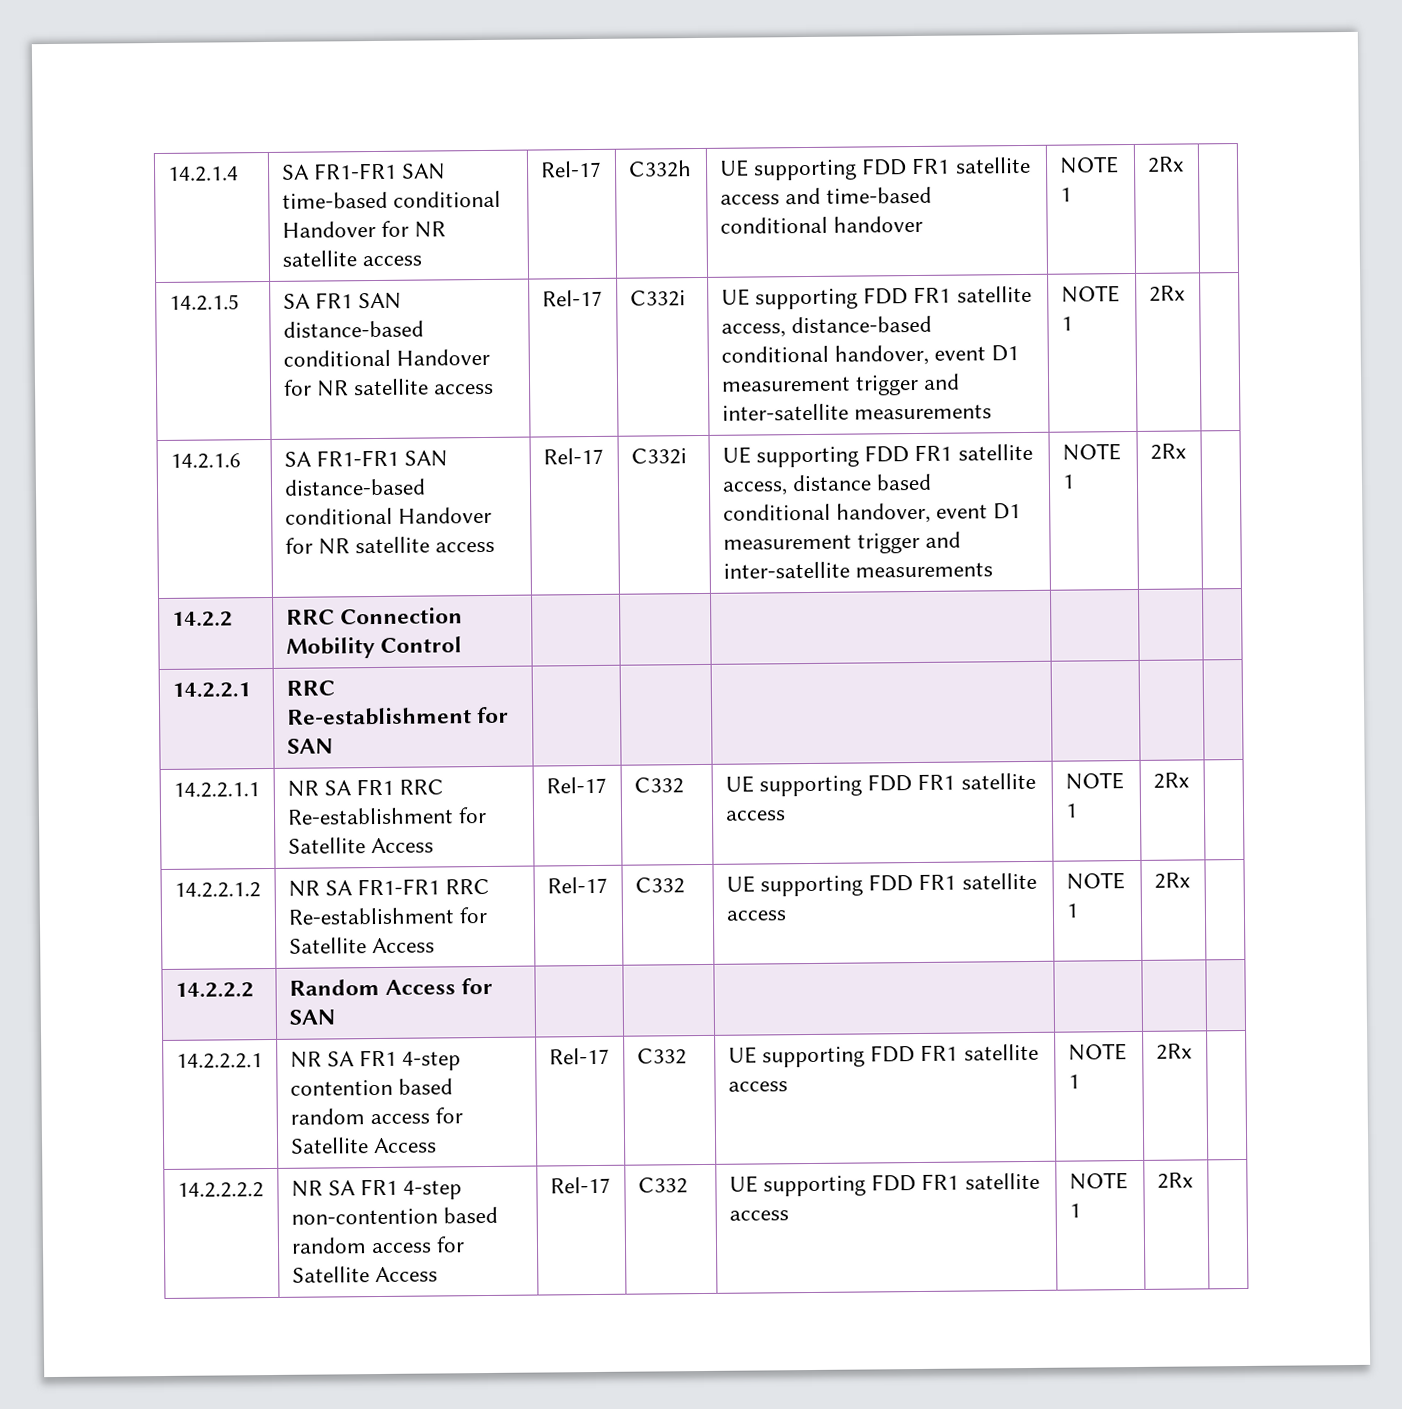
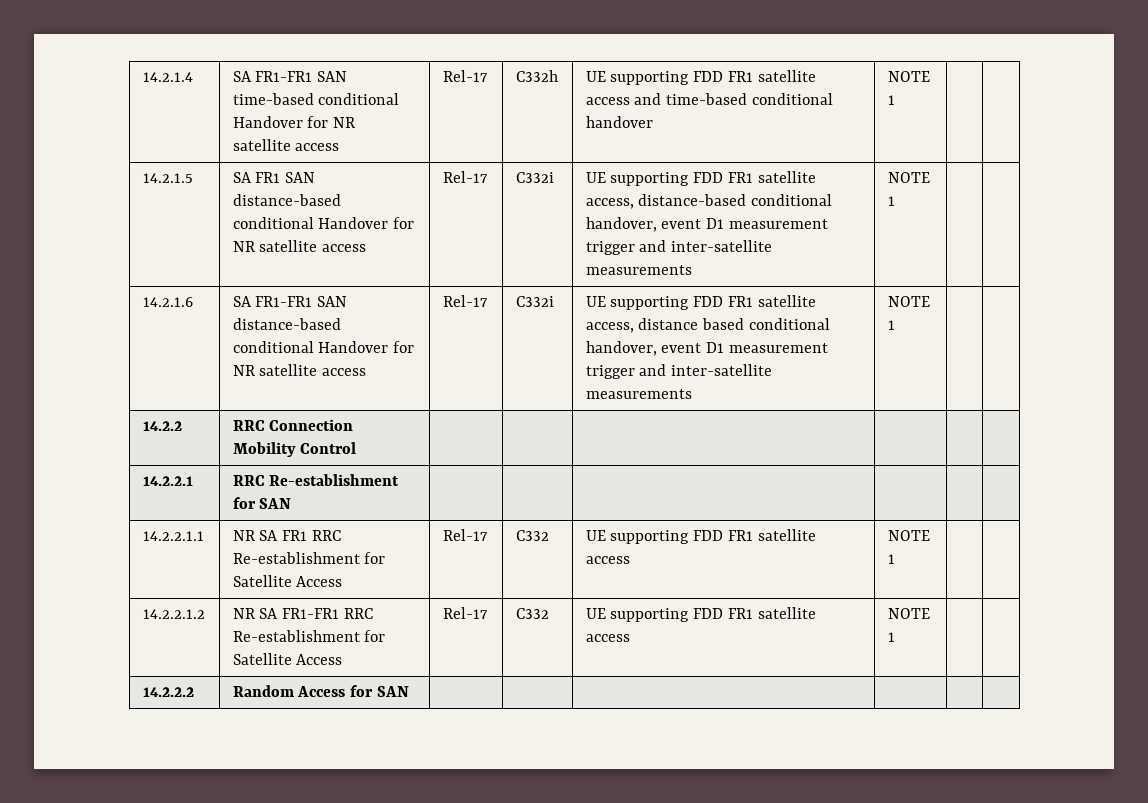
[1146,156,1184,173] 2Rx -> (895, 100) none
[1148,285,1185,302] 2Rx -> (895, 201) none
[1149,443,1186,460] 2Rx -> (895, 325) none
[1152,772,1189,789] 2Rx -> (895, 559) none
[1153,872,1190,889] 2Rx -> (895, 637) none
[175,1053,263,1069] [289,1049,462,1071] [289,1078,453,1096] [289,1107,464,1125] [289,1137,437,1154] [548,1047,610,1065] [636,1048,687,1065] [727,1043,1039,1068] [727,1081,788,1092] [1067,1043,1127,1061] [1067,1074,1080,1089] [1155,1043,1192,1060] [176,1182,264,1198] [290,1178,463,1200] [290,1206,498,1225] [290,1236,466,1254] [291,1266,438,1283] [549,1176,611,1194] [637,1177,688,1194] [728,1172,1040,1197] [728,1210,789,1221] [1068,1172,1128,1190] [1068,1203,1081,1218] [1156,1172,1193,1189] // 14.2.2.2.1 | NR SA FR1 4-step contention based random access for Satellite Access | Rel-17 | C332 | UE supporting FDD FR1 satellite access | NOTE 1 | 2Rx | // 14.2.2.2.2 | NR SA FR1 4-step non-contention based random access for Satellite Access | Rel-17 | C332 | UE supporting FDD FR1 satellite access | NOTE 1 | 2Rx | -> (409, 691) none

